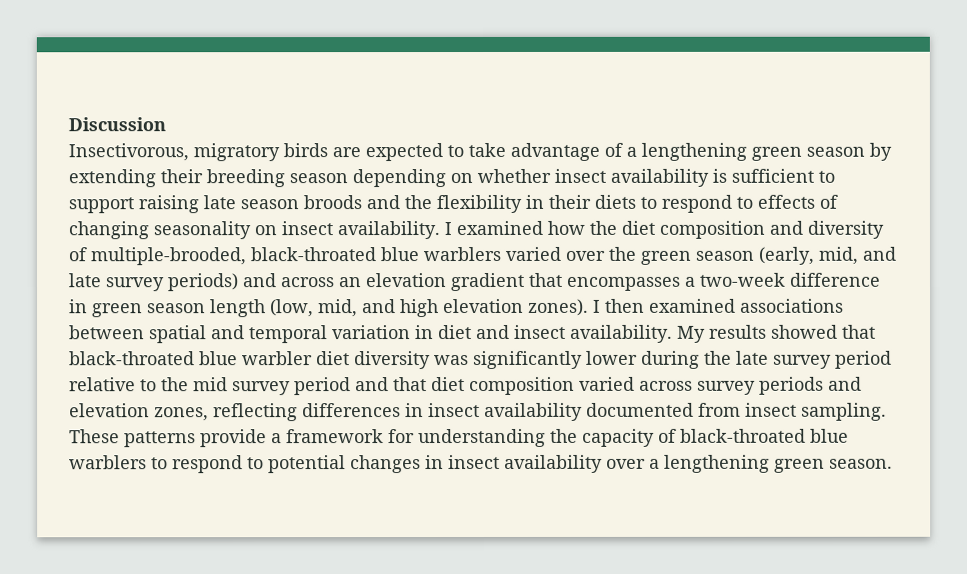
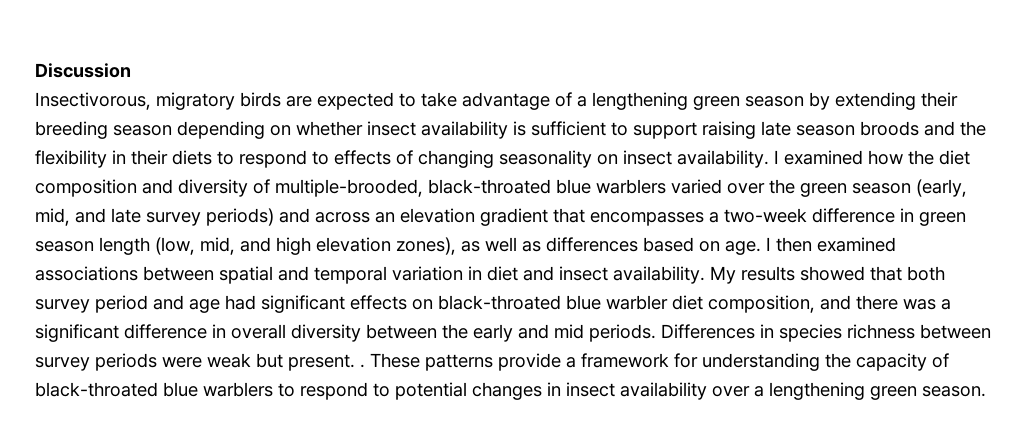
[528,298,589,316] zones). -> [396,237,761,255] zones), as well as differences based on age.
[69,350,892,370] [69,376,862,396] [69,402,887,422] black-throated blue warbler diet diversity was significantly lower during the late survey period relative to the mid survey period and that diet composition varied across survey periods and elevation zones, reflecting differences in insect availability documented from insect sampling. -> [907,266,945,281] [35,295,951,313] [35,324,991,342] [35,353,365,371] both survey period and age had significant effects on black-throated blue warbler diet composition, and there was a significant difference in overall diversity between the early and mid periods. Differences in species richness between survey periods were weak but present. .

